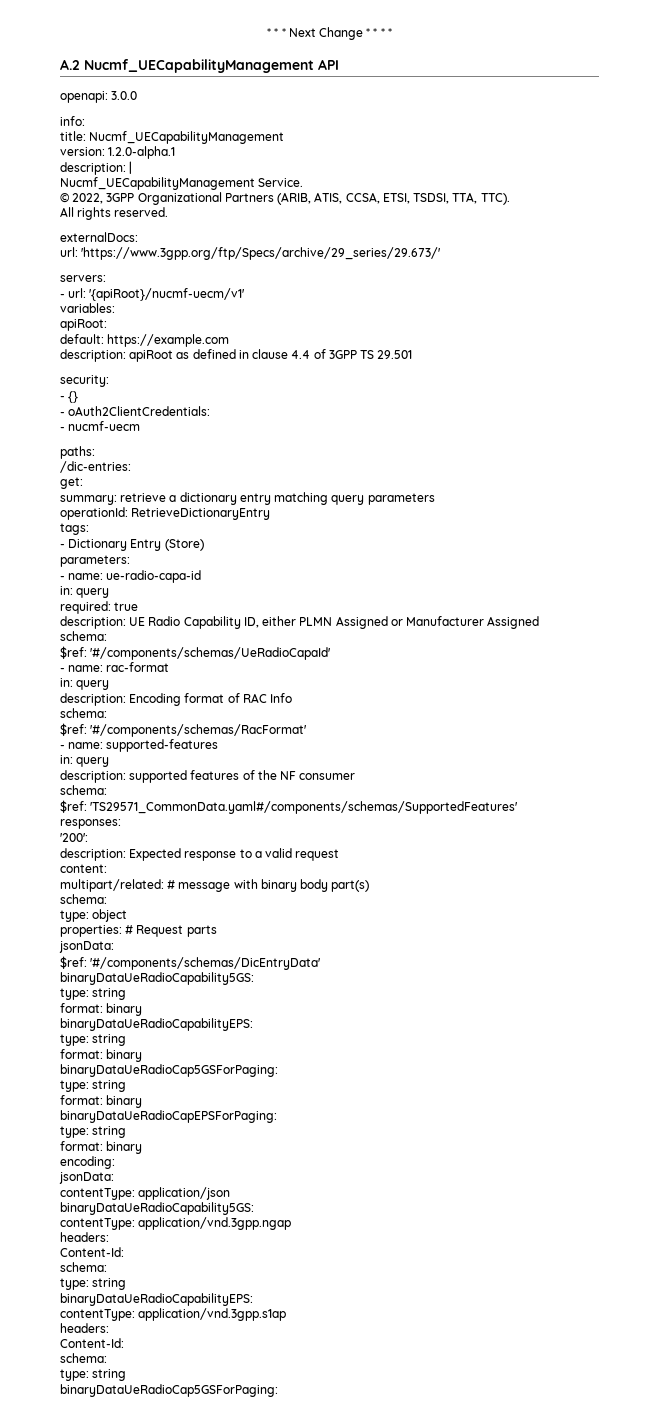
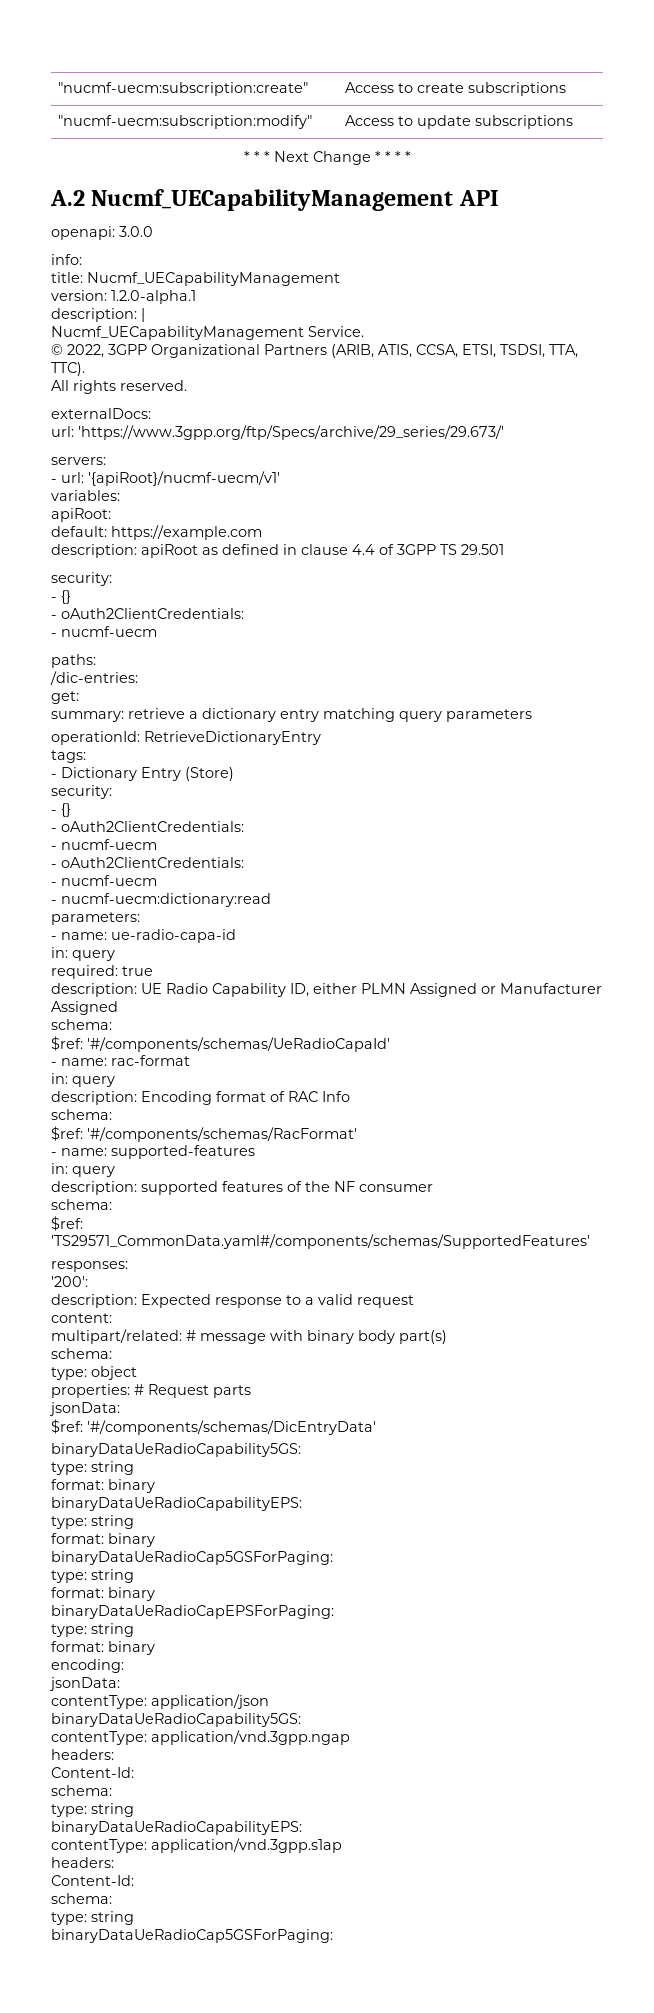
(267, 32) none -> [57,82,308,96] [344,82,566,96] [57,115,312,129] [344,115,573,129] "nucmf-uecm:subscription:create" | Access to create subscriptions // "nucmf-uecm:subscription:modify" | Access to update subscriptions //
(204, 545) none -> [51,785,112,799] [51,803,71,817] [51,821,244,832] [51,839,157,850] [51,857,244,868] [51,875,157,886] [51,893,271,907] // security: // - {} // - oAuth2ClientCredentials: // - nucmf-uecm // - oAuth2ClientCredentials: // - nucmf-uecm // - nucmf-uecm:dictionary:read

